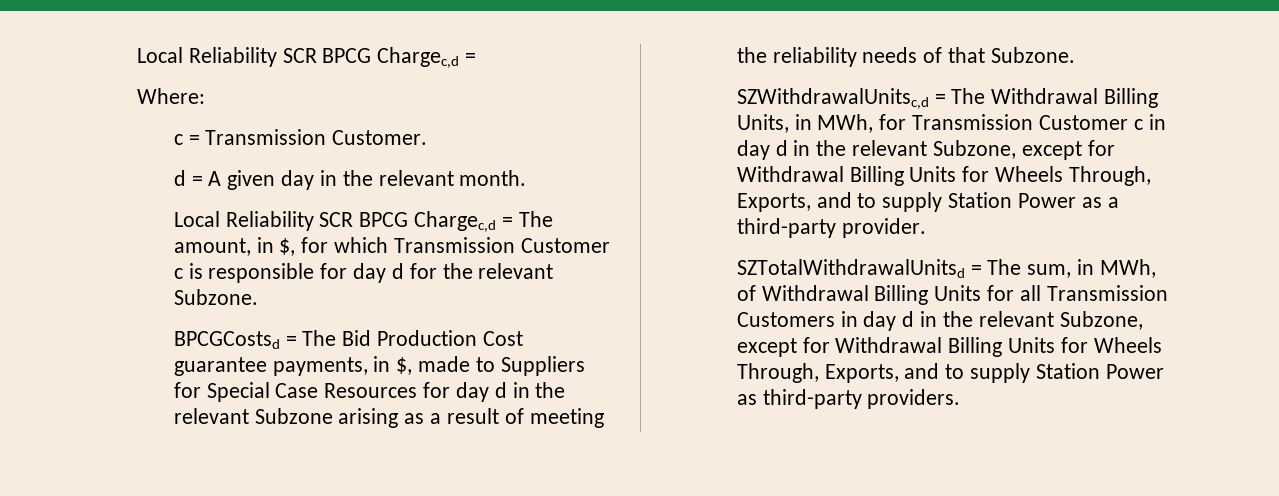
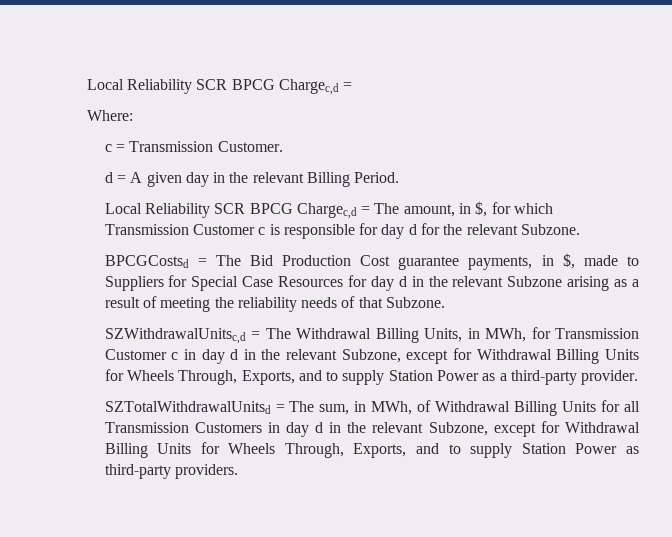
[459,170,527,186] month. -> [307,172,400,187] Billing Period.

